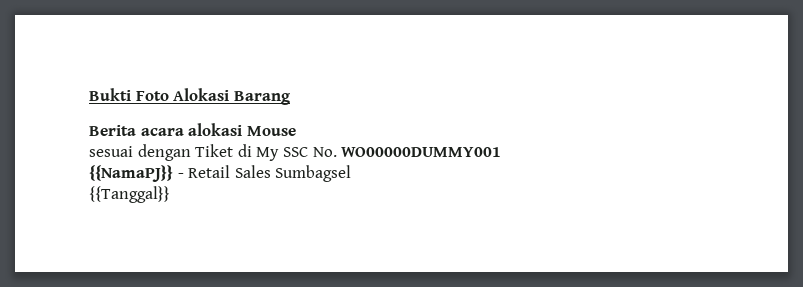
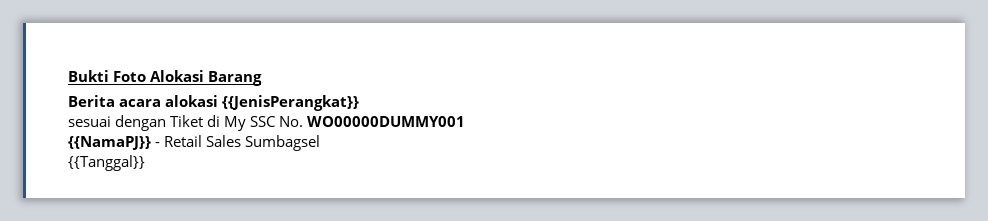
[246,126,296,136] Mouse -> [222,95,360,111] {{JenisPerangkat}}

